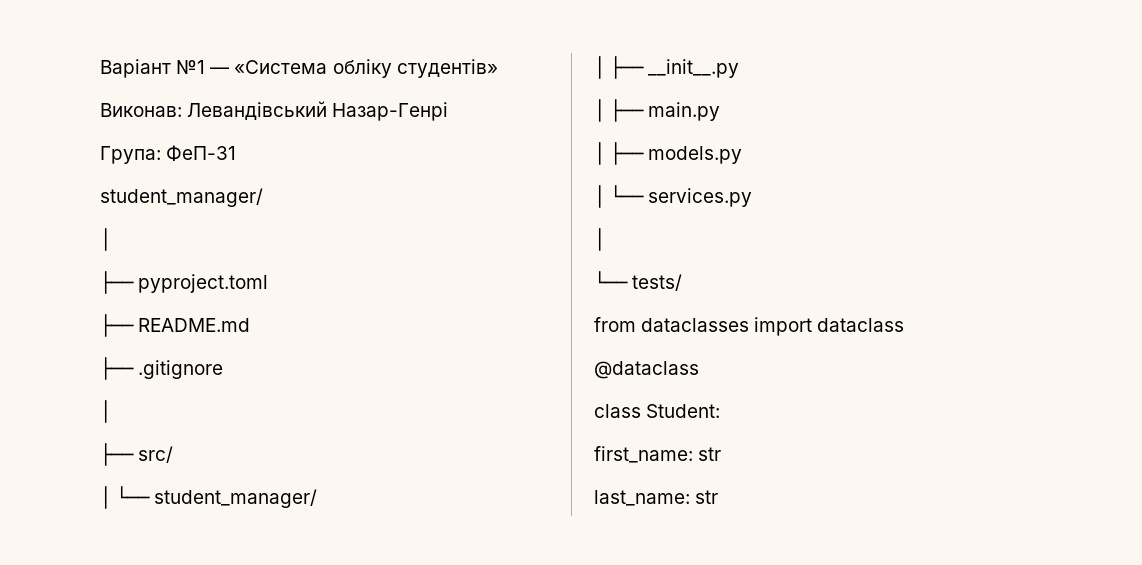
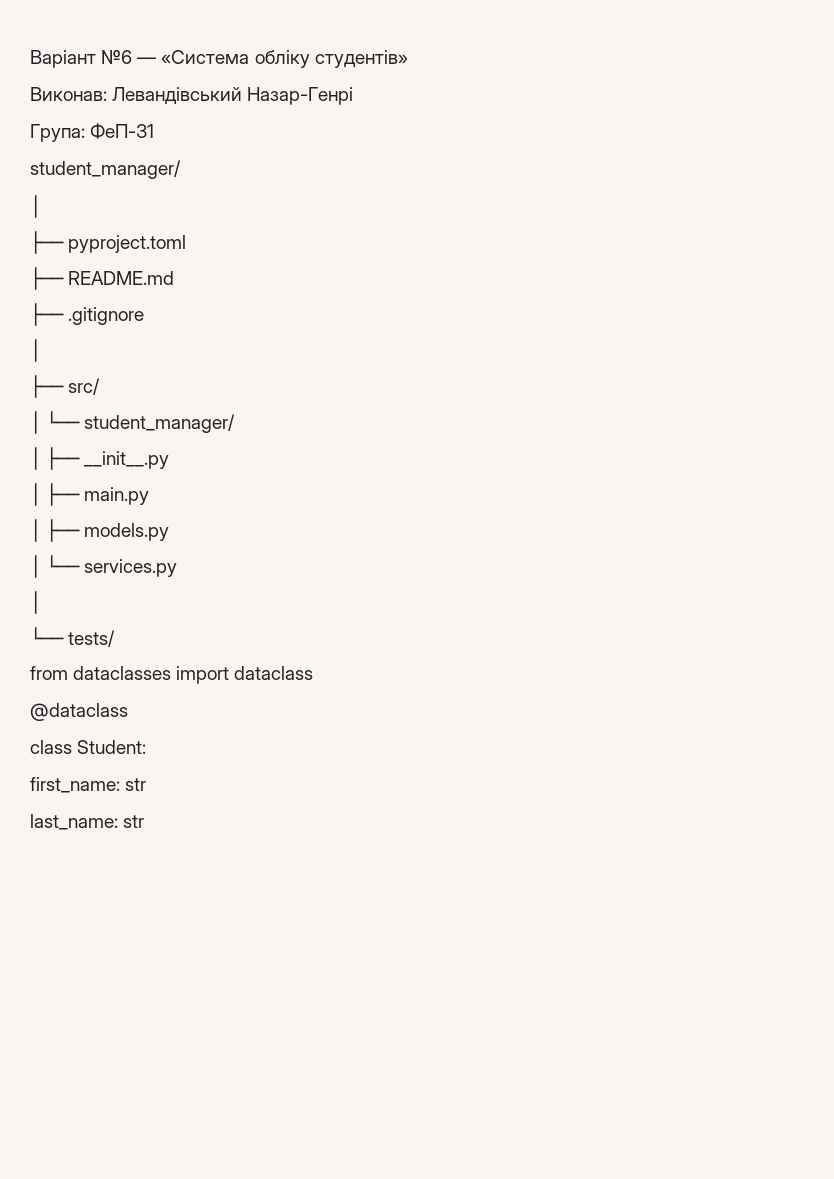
[176,60,206,74] №1 -> [101,50,133,64] №6

